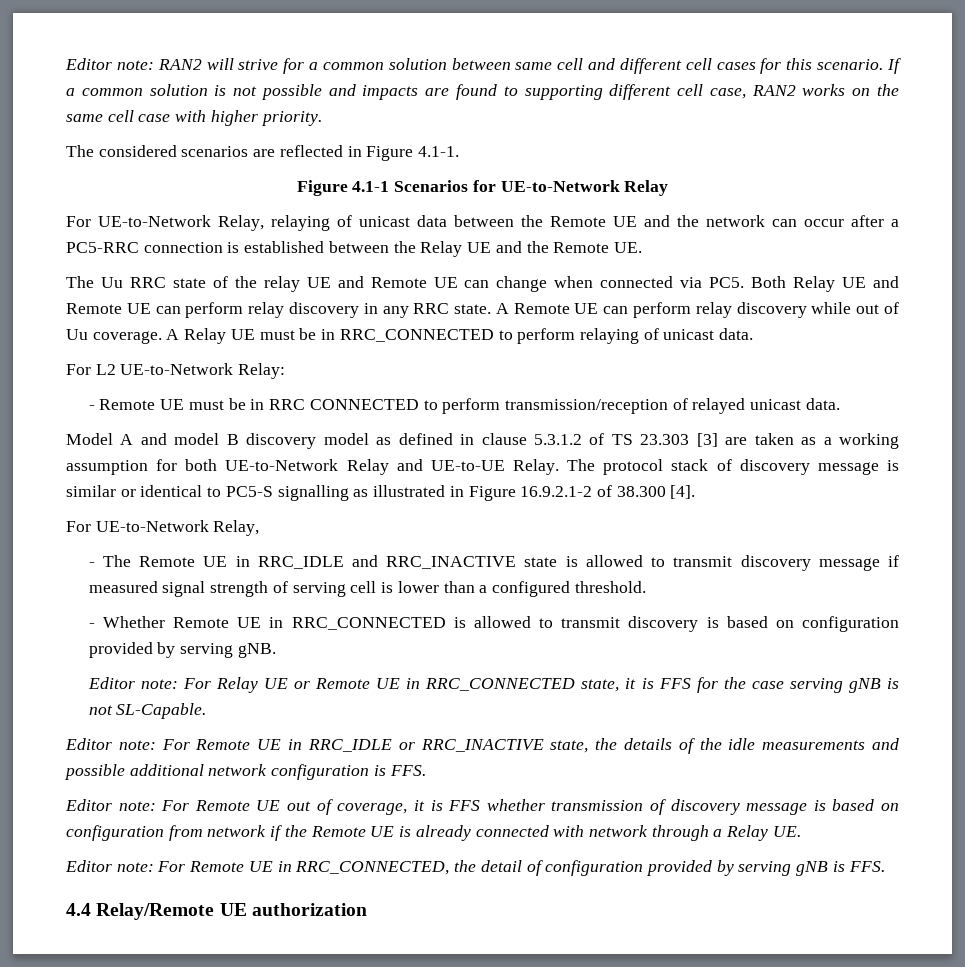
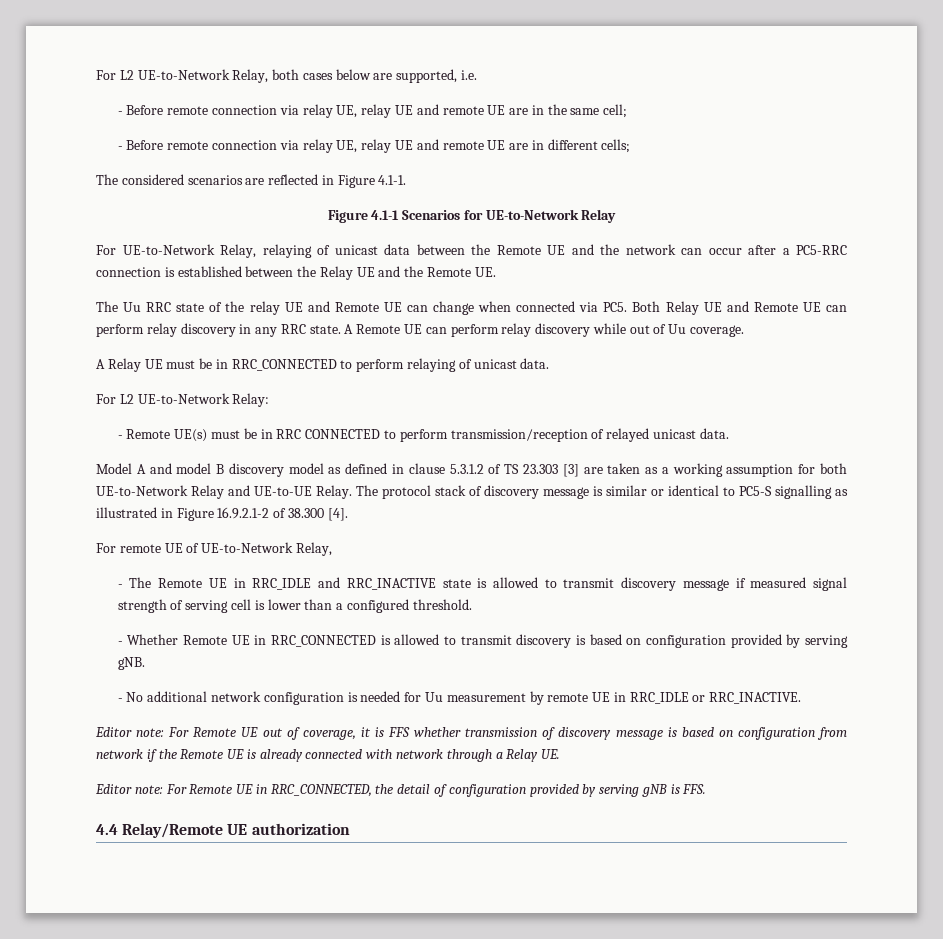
[65,58,902,74] [66,84,900,100] [66,110,322,126] Editor note: RAN2 will strive for a common solution between same cell and different cell cases for this scenario. If a common solution is not possible and impacts are found to supporting different cell case, RAN2 works on the same cell case with higher priority. -> [96,69,478,83] [117,104,628,118] [117,139,631,153] For L2 UE-to-Network Relay, both cases below are supported, i.e. // - Before remote connection via relay UE, relay UE and remote UE are in the same cell; // - Before remote connection via relay UE, relay UE and remote UE are in different cells;
(162, 337) none -> (745, 331) //
[160,399,185,410] UE -> [174,429,208,442] UE(s)
(91, 526) none -> [119,543,200,553] remote UE of
[87,677,899,693] [88,703,207,719] [65,738,899,754] [64,764,426,780] Editor note: For Relay UE or Remote UE in RRC_CONNECTED state, it is FFS for the case serving gNB is not SL-Capable. // Editor note: For Remote UE in RRC_IDLE or RRC_INACTIVE state, the details of the idle measurements and possible additional network configuration is FFS. -> [117,691,802,705] - No additional network configuration is needed for Uu measurement by remote UE in RRC_IDLE or RRC_INACTIVE.

